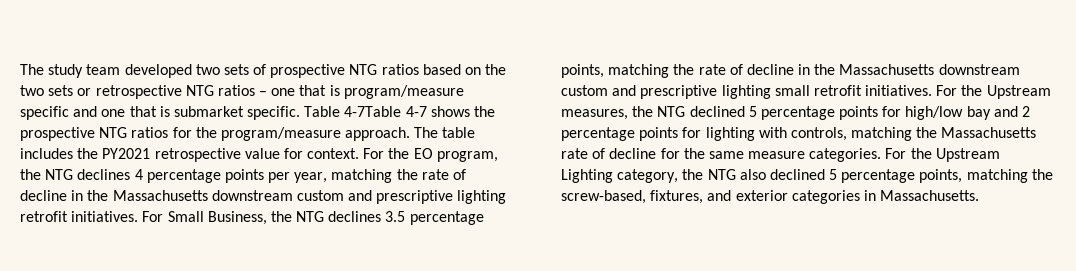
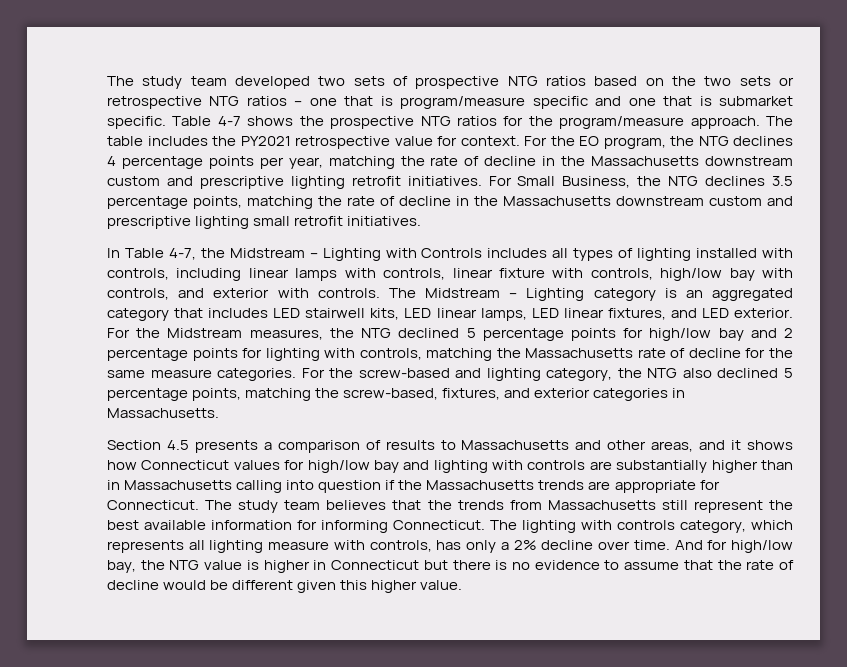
[344,106,402,117] 4-7Table -> (212, 121) none
[936,85,1051,99] For the Upstream -> [107,248,793,261] [107,268,793,281] [107,288,793,301] [107,308,793,321] [107,328,243,338] // In Table 4-7, the Midstream – Lighting with Controls includes all types of lighting installed with controls, including linear lamps with controls, linear fixture with controls, high/low bay with controls, and exterior with controls. The Midstream – Lighting category is an aggregated category that includes LED stairwell kits, LED linear lamps, LED linear fixtures, and LED exterior. For the Midstream
[935,148,1000,162] [561,169,613,183] Upstream Lighting -> [358,368,541,381] screw-based and lighting
(980, 195) none -> [107,440,794,453] [107,460,793,473] [107,480,720,493] [107,500,794,513] [107,520,793,533] [107,540,794,553] [107,560,794,573] [107,580,463,593] // Section 4.5 presents a comparison of results to Massachusetts and other areas, and it shows how Connecticut values for high/low bay and lighting with controls are substantially higher than in Massachusetts calling into question if the Massachusetts trends are appropriate for Connecticut. The study team believes that the trends from Massachusetts still represent the best available information for informing Connecticut. The lighting with controls category, which represents all lighting measure with controls, has only a 2% decline over time. And for high/low bay, the NTG value is higher in Connecticut but there is no evidence to assume that the rate of decline would be different given this higher value.

